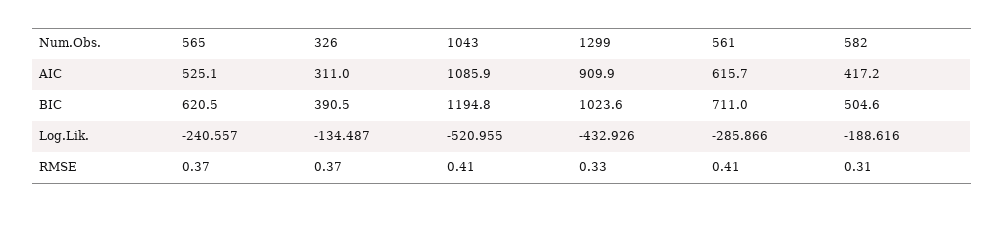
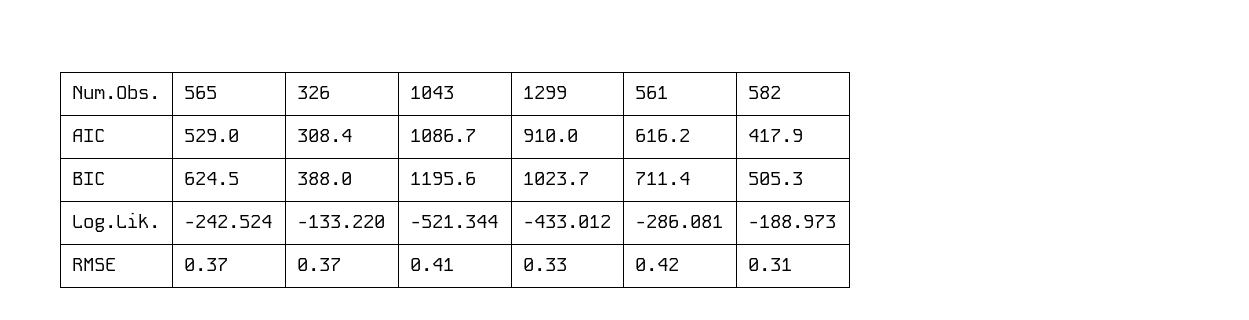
[182,69,219,78] [314,69,351,78] [447,69,492,78] [579,69,616,78] [712,69,749,78] [844,69,881,78] [39,100,63,109] [182,100,219,109] [314,100,351,109] [447,100,492,109] [579,100,624,109] [712,100,749,109] [844,100,881,109] [39,130,90,143] [182,131,239,140] [314,131,371,140] [447,131,504,140] [579,131,636,140] [712,131,769,140] [844,131,901,140] 525.1 | 311.0 | 1085.9 | 909.9 | 615.7 | 417.2 // BIC | 620.5 | 390.5 | 1194.8 | 1023.6 | 711.0 | 504.6 // Log.Lik. | -240.557 | -134.487 | -520.955 | -432.926 | -285.866 | -188.616 -> [183,129,239,142] [296,129,352,142] [409,129,476,142] [522,129,578,142] [634,129,690,142] [747,129,803,142] [71,172,105,185] [183,172,239,185] [296,172,352,185] [409,172,476,185] [522,172,589,185] [634,172,690,185] [747,172,803,185] [71,212,160,232] [183,215,272,228] [296,215,385,228] [409,215,498,228] [522,215,611,228] [634,215,723,228] [747,215,836,228] 529.0 | 308.4 | 1086.7 | 910.0 | 616.2 | 417.9 // BIC | 624.5 | 388.0 | 1195.6 | 1023.7 | 711.4 | 505.3 // Log.Lik. | -242.524 | -133.220 | -521.344 | -433.012 | -286.081 | -188.973
[712,162,741,171] 0.41 -> [634,258,679,271] 0.42

